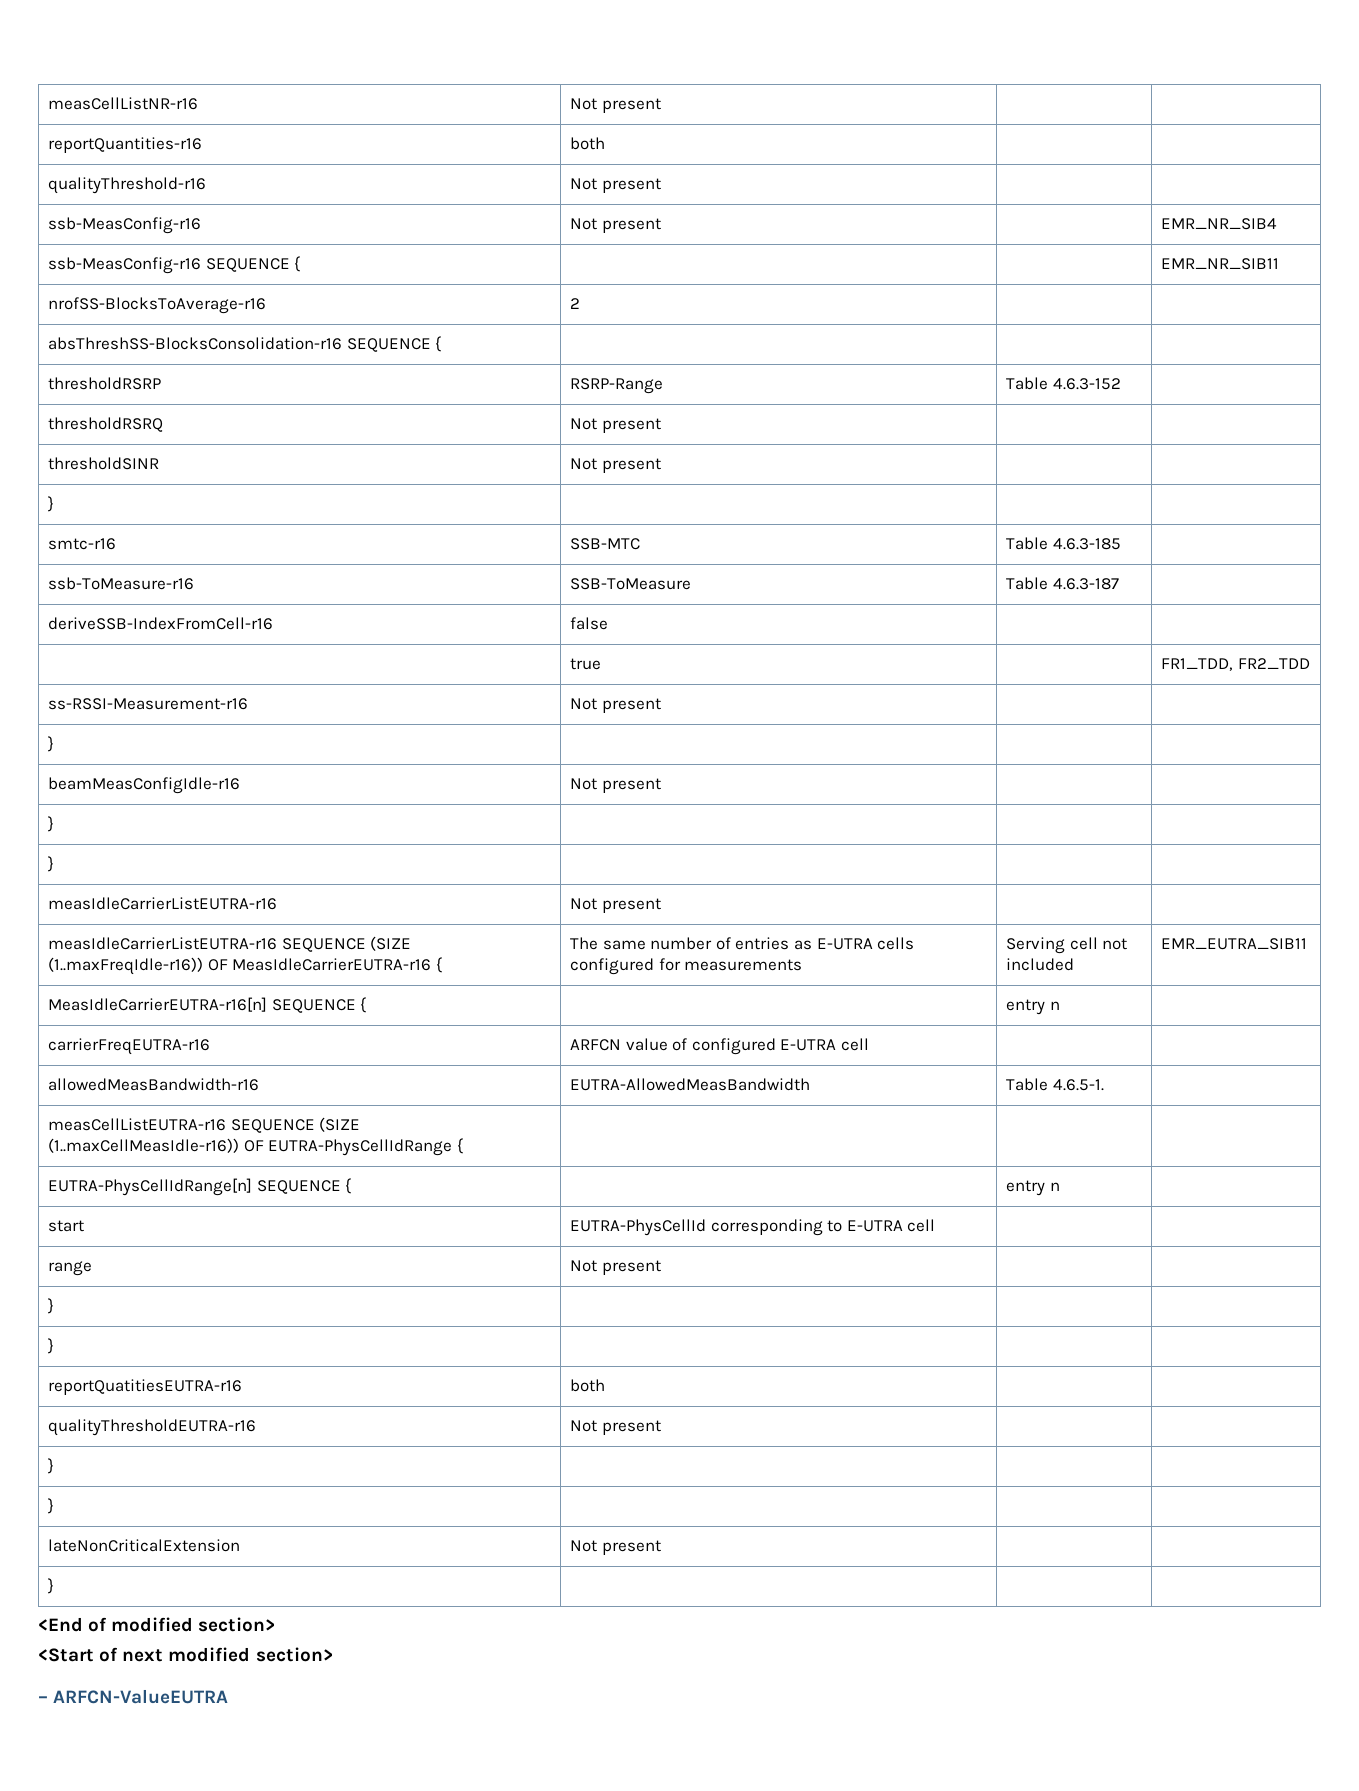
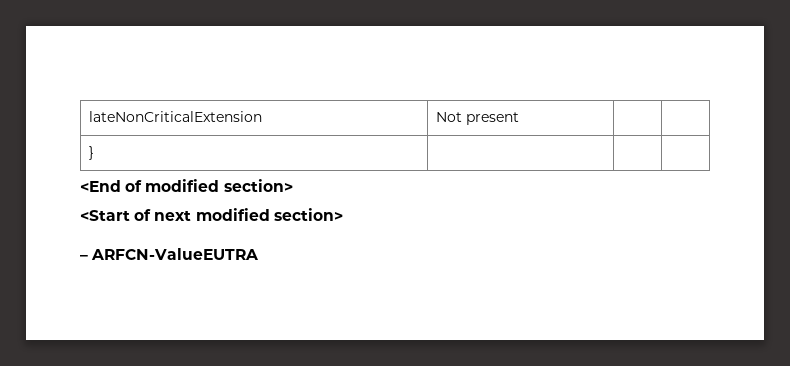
[47,97,198,110] [569,98,661,113] [47,137,202,153] [569,137,605,150] [47,177,206,194] [569,178,661,193] [47,217,201,234] [569,218,661,233] [1160,218,1277,230] [47,256,301,274] [1160,258,1279,270] [47,297,266,314] [569,298,580,309] [47,336,442,352] [47,377,161,390] [569,378,663,394] [1005,377,1121,390] [47,417,163,432] [569,418,661,433] [47,457,159,470] [569,458,661,473] [47,496,54,512] [47,538,116,550] [569,538,640,550] [1005,537,1121,550] [47,577,194,590] [569,578,691,590] [1005,577,1119,590] [47,617,273,630] [569,617,608,630] [569,658,601,670] [1160,658,1310,671] [47,698,248,710] [569,698,661,713] [47,736,54,752] [47,777,240,794] [569,778,661,793] [47,816,54,832] [47,856,54,872] [47,897,277,910] [569,898,661,913] [47,936,412,952] [47,957,442,975] [569,937,915,950] [569,958,803,975] [1005,937,1128,954] [1005,958,1074,971] [1160,938,1307,950] [47,997,367,1013] [1005,999,1060,1015] [47,1038,210,1055] [569,1038,869,1055] [47,1078,259,1091] [569,1078,810,1091] [1005,1078,1104,1091] [47,1117,361,1133] [47,1138,463,1156] [47,1178,352,1196] [1005,1180,1060,1196] [47,1220,84,1232] [569,1219,936,1236] [47,1261,92,1276] [569,1260,661,1275] [47,1298,54,1314] [47,1338,54,1354] [47,1379,242,1395] [569,1379,605,1392] [47,1419,256,1436] [569,1420,661,1435] [47,1458,54,1474] [47,1498,54,1514] measCellListNR-r16 | Not present | | // reportQuantities-r16 | both | | // qualityThreshold-r16 | Not present | | // ssb-MeasConfig-r16 | Not present | | EMR_NR_SIB4 // ssb-MeasConfig-r16 SEQUENCE { | | | EMR_NR_SIB11 // nrofSS-BlocksToAverage-r16 | 2 | | // absThreshSS-BlocksConsolidation-r16 SEQUENCE { | | | // thresholdRSRP | RSRP-Range | Table 4.6.3-152 | // thresholdRSRQ | Not present | | // thresholdSINR | Not present | | // } | | | // smtc-r16 | SSB-MTC | Table 4.6.3-185 | // ssb-ToMeasure-r16 | SSB-ToMeasure | Table 4.6.3-187 | // deriveSSB-IndexFromCell-r16 | false | | // | true | | FR1_TDD, FR2_TDD // ss-RSSI-Measurement-r16 | Not present | | // } | | | // beamMeasConfigIdle-r16 | Not present | | // } | | | // } | | | // measIdleCarrierListEUTRA-r16 | Not present | | // measIdleCarrierListEUTRA-r16 SEQUENCE (SIZE (1..maxFreqIdle-r16)) OF MeasIdleCarrierEUTRA-r16 { | The same number of entries as E-UTRA cells configured for measurements | Serving cell not included | EMR_EUTRA_SIB11 // MeasIdleCarrierEUTRA-r16[n] SEQUENCE { | | entry n | // carrierFreqEUTRA-r16 | ARFCN value of configured E-UTRA cell | | // allowedMeasBandwidth-r16 | EUTRA-AllowedMeasBandwidth | Table 4.6.5-1. | // measCellListEUTRA-r16 SEQUENCE (SIZE (1..maxCellMeasIdle-r16)) OF EUTRA-PhysCellIdRange { | | | // EUTRA-PhysCellIdRange[n] SEQUENCE { | | entry n | // start | EUTRA-PhysCellId corresponding to E-UTRA cell | | // range | Not present | | // } | | | // } | | | // reportQuatitiesEUTRA-r16 | both | | // qualityThresholdEUTRA-r16 | Not present | | // } | | | // } | | | // -> (89, 116) none

